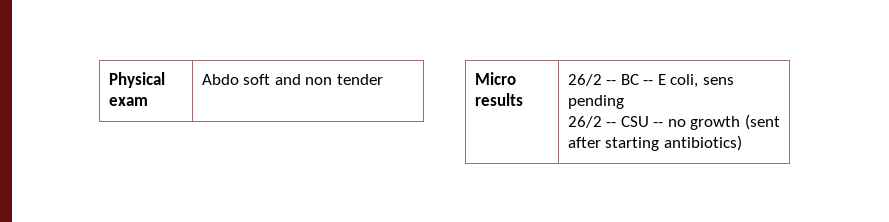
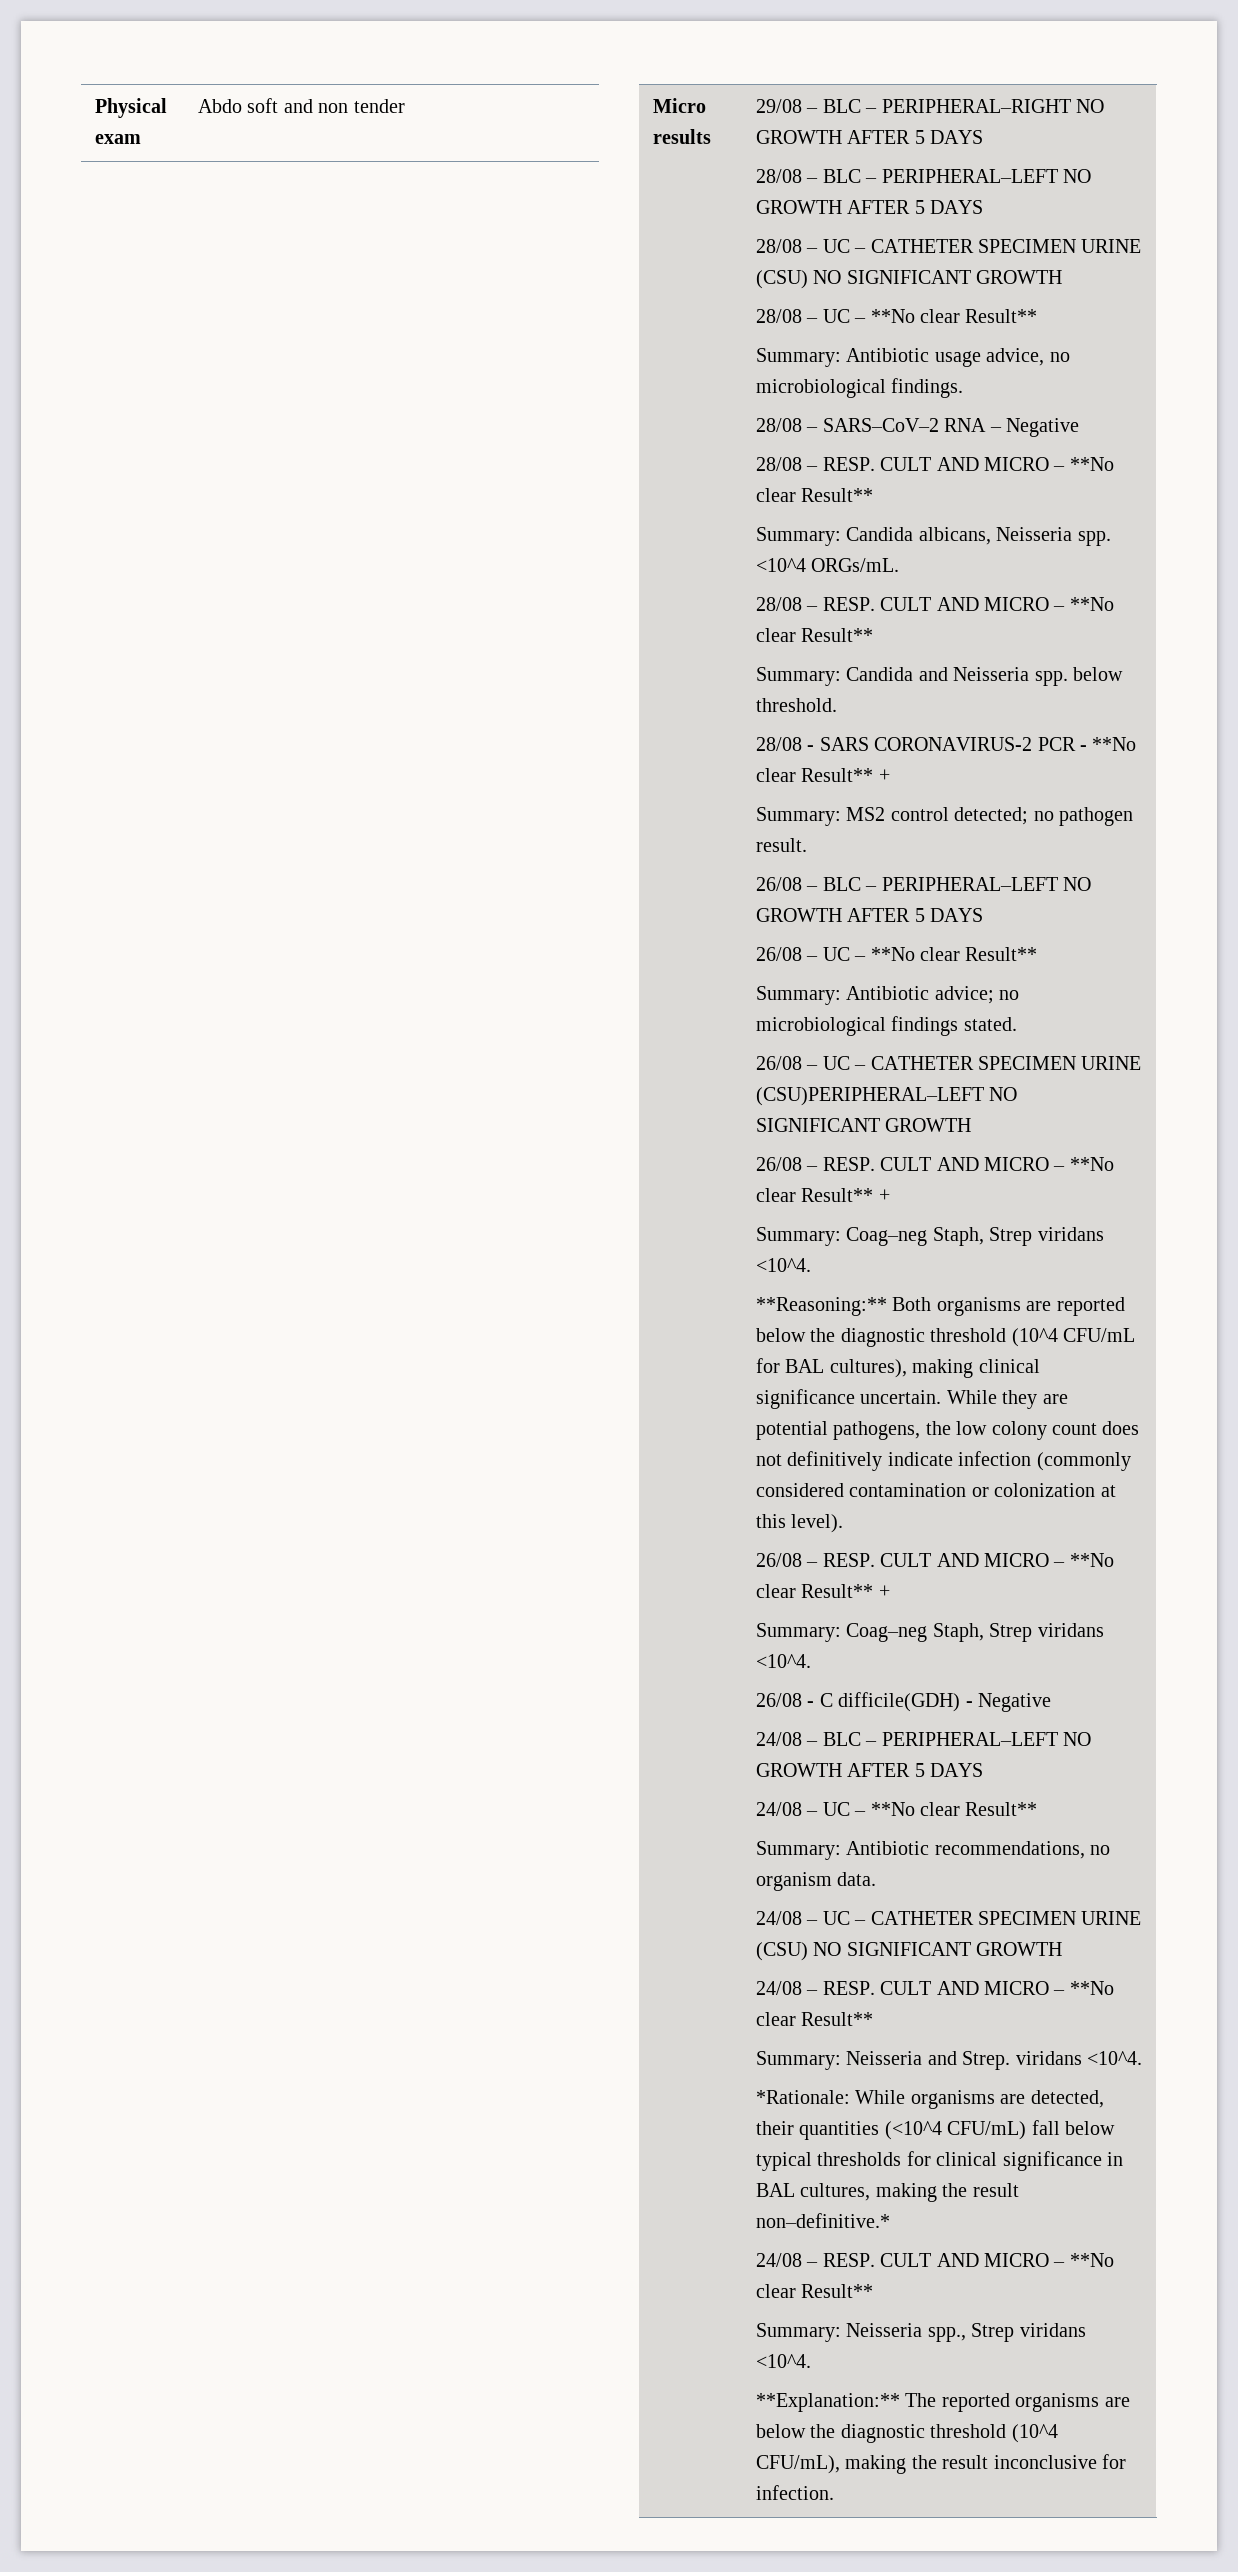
[567,74,734,88] [567,95,624,109] [567,114,780,130] [567,135,742,151] 26/2 -- BC -- E coli, sens pending // 26/2 -- CSU -- no growth (sent after starting antibiotics) -> [756,99,1105,113] [756,130,984,144] [756,169,1092,183] [756,200,984,214] [756,239,1142,253] [756,270,1063,289] [756,309,1038,323] [756,348,1070,367] [756,378,964,398] [756,418,1080,437] [756,457,1114,471] [756,488,874,502] [756,527,1111,546] [756,558,900,572] [756,597,1114,611] [756,628,874,642] [756,667,1124,686] [756,698,838,712] [756,737,1137,751] [756,768,890,782] [756,807,1134,826] [756,838,808,852] [756,877,1092,891] [756,908,984,922] [756,947,1038,961] [756,986,1020,1005] [756,1016,1017,1036] [756,1056,1142,1070] [756,1087,1018,1106] [756,1118,972,1132] [756,1157,1114,1171] [756,1188,890,1202] [756,1227,1104,1246] [756,1258,812,1272] [756,1297,1125,1316] [756,1328,1136,1347] [756,1358,1040,1378] [756,1389,1068,1409] [756,1421,1140,1440] [756,1451,1131,1471] [756,1483,1116,1497] [756,1514,844,1533] [756,1553,1114,1567] [756,1584,890,1598] [756,1623,1104,1642] [756,1654,812,1668] [756,1692,1052,1712] [756,1732,1092,1746] [756,1763,984,1777] [756,1802,1038,1816] [756,1841,1111,1860] [756,1872,877,1891] [756,1911,1142,1925] [756,1942,1063,1961] [756,1981,1114,1995] [756,2012,874,2026] [756,2051,1143,2070] [756,2090,1104,2109] [756,2120,1116,2140] [756,2151,1124,2171] [756,2183,1019,2202] [756,2213,891,2228] [756,2253,1114,2267] [756,2284,874,2298] [756,2323,1086,2342] [756,2354,812,2368] [756,2393,1130,2412] [756,2424,1058,2443] [756,2454,1127,2474] [756,2485,835,2500] 29/08 – BLC – PERIPHERAL–RIGHT NO GROWTH AFTER 5 DAYS // 28/08 – BLC – PERIPHERAL–LEFT NO GROWTH AFTER 5 DAYS // 28/08 – UC – CATHETER SPECIMEN URINE (CSU) NO SIGNIFICANT GROWTH // 28/08 – UC – **No clear Result** // Summary: Antibiotic usage advice, no microbiological findings. // 28/08 – SARS–CoV–2 RNA – Negative // 28/08 – RESP. CULT AND MICRO – **No clear Result** // Summary: Candida albicans, Neisseria spp. <10^4 ORGs/mL. // 28/08 – RESP. CULT AND MICRO – **No clear Result** // Summary: Candida and Neisseria spp. below threshold. // 28/08 - SARS CORONAVIRUS-2 PCR - **No clear Result** + // Summary: MS2 control detected; no pathogen result. // 26/08 – BLC – PERIPHERAL–LEFT NO GROWTH AFTER 5 DAYS // 26/08 – UC – **No clear Result** // Summary: Antibiotic advice; no microbiological findings stated. // 26/08 – UC – CATHETER SPECIMEN URINE (CSU)PERIPHERAL–LEFT NO SIGNIFICANT GROWTH // 26/08 – RESP. CULT AND MICRO – **No clear Result** + // Summary: Coag–neg Staph, Strep viridans <10^4. // **Reasoning:** Both organisms are reported below the diagnostic threshold (10^4 CFU/mL for BAL cultures), making clinical significance uncertain. While they are potential pathogens, the low colony count does not definitively indicate infection (commonly considered contamination or colonization at this level). // 26/08 – RESP. CULT AND MICRO – **No clear Result** + // Summary: Coag–neg Staph, Strep viridans <10^4. // 26/08 - C difficile(GDH) - Negative // 24/08 – BLC – PERIPHERAL–LEFT NO GROWTH AFTER 5 DAYS // 24/08 – UC – **No clear Result** // Summary: Antibiotic recommendations, no organism data. // 24/08 – UC – CATHETER SPECIMEN URINE (CSU) NO SIGNIFICANT GROWTH // 24/08 – RESP. CULT AND MICRO – **No clear Result** // Summary: Neisseria and Strep. viridans <10^4. // *Rationale: While organisms are detected, their quantities (<10^4 CFU/mL) fall below typical thresholds for clinical significance in BAL cultures, making the result non–definitive.* // 24/08 – RESP. CULT AND MICRO – **No clear Result** // Summary: Neisseria spp., Strep viridans <10^4. // **Explanation:** The reported organisms are below the diagnostic threshold (10^4 CFU/mL), making the result inconclusive for infection.

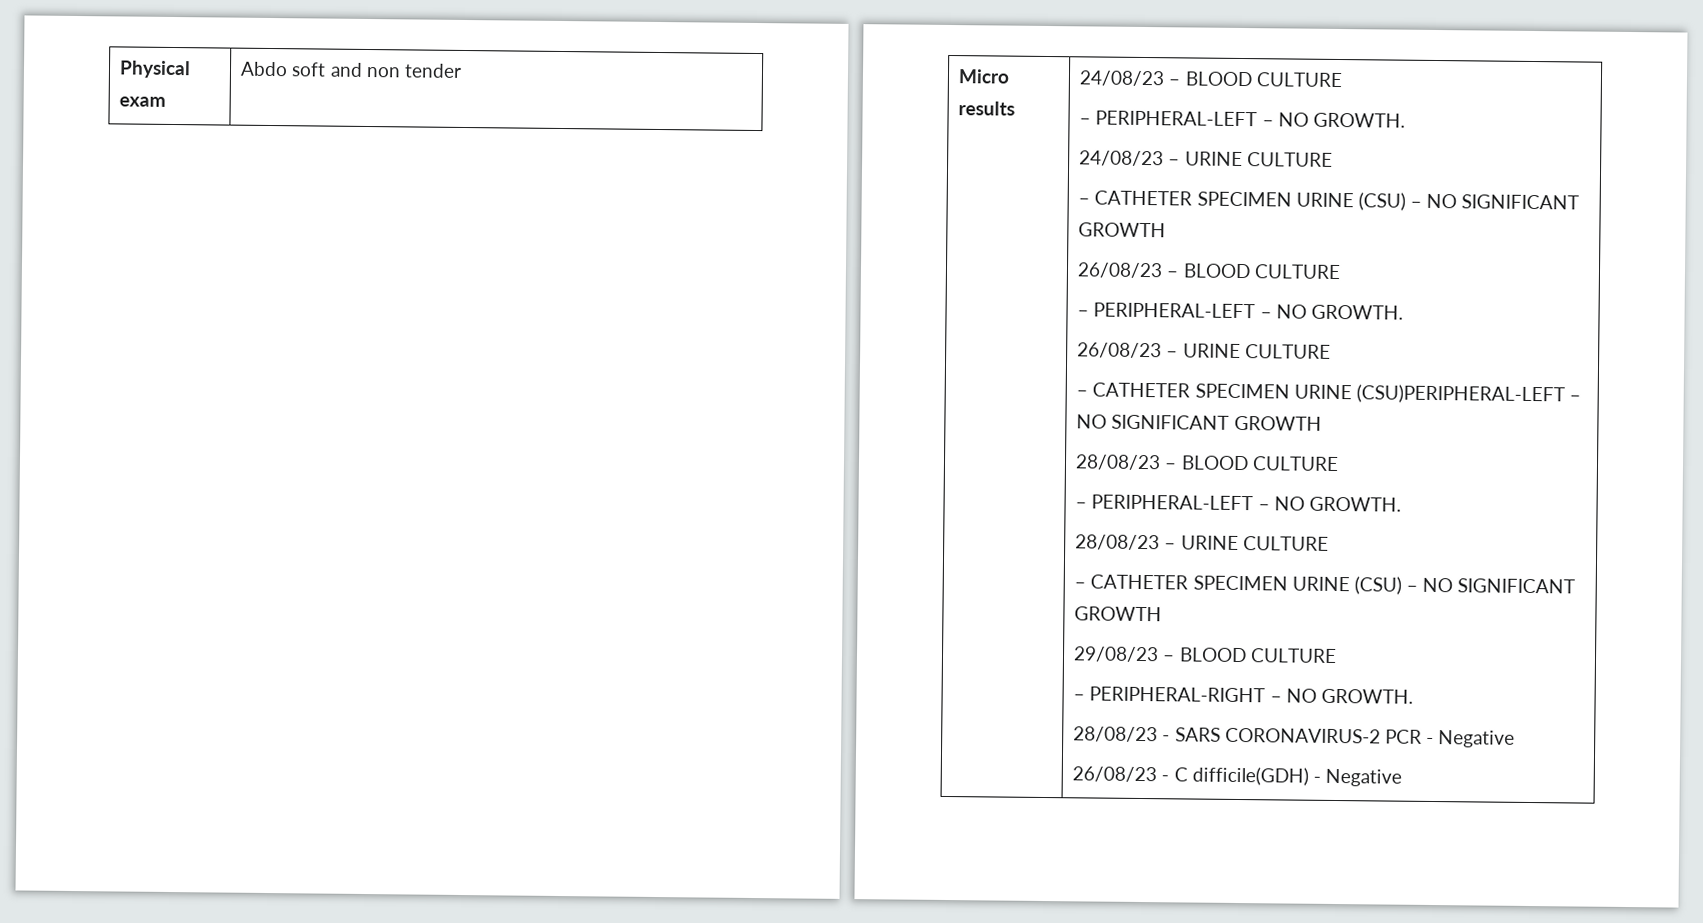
[756,99,1105,113] [756,130,984,144] [756,169,1092,183] [756,200,984,214] [756,239,1142,253] [756,270,1063,289] [756,309,1038,323] [756,348,1070,367] [756,378,964,398] [756,418,1080,437] [756,457,1114,471] [756,488,874,502] [756,527,1111,546] [756,558,900,572] [756,597,1114,611] [756,628,874,642] [756,667,1124,686] [756,698,838,712] [756,737,803,751] 29/08 – BLC – PERIPHERAL–RIGHT NO GROWTH AFTER 5 DAYS // 28/08 – BLC – PERIPHERAL–LEFT NO GROWTH AFTER 5 DAYS // 28/08 – UC – CATHETER SPECIMEN URINE (CSU) NO SIGNIFICANT GROWTH // 28/08 – UC – **No clear Result** // Summary: Antibiotic usage advice, no microbiological findings. // 28/08 – SARS–CoV–2 RNA – Negative // 28/08 – RESP. CULT AND MICRO – **No clear Result** // Summary: Candida albicans, Neisseria spp. <10^4 ORGs/mL. // 28/08 – RESP. CULT AND MICRO – **No clear Result** // Summary: Candida and Neisseria spp. below threshold. // 28/08 -> [1079,70,1343,88] [1079,110,1405,128] [1079,150,1333,167] [1078,190,1580,211] [1078,222,1167,238] [1077,262,1341,280] [1077,302,1403,320] [1077,342,1331,359] [1076,382,1582,405] [1076,414,1322,431] [1075,454,1339,472] [1075,494,1401,512] [1075,534,1329,551] [1074,574,1576,595] [1074,606,1163,622] [1073,646,1337,663] [1073,686,1413,704] [1073,726,1159,743] 24/08/23 – BLOOD CULTURE // – PERIPHERAL-LEFT – NO GROWTH. // 24/08/23 – URINE CULTURE // – CATHETER SPECIMEN URINE (CSU) – NO SIGNIFICANT GROWTH // 26/08/23 – BLOOD CULTURE // – PERIPHERAL-LEFT – NO GROWTH. // 26/08/23 – URINE CULTURE // – CATHETER SPECIMEN URINE (CSU)PERIPHERAL-LEFT – NO SIGNIFICANT GROWTH // 28/08/23 – BLOOD CULTURE // – PERIPHERAL-LEFT – NO GROWTH. // 28/08/23 – URINE CULTURE // – CATHETER SPECIMEN URINE (CSU) – NO SIGNIFICANT GROWTH // 29/08/23 – BLOOD CULTURE // – PERIPHERAL-RIGHT – NO GROWTH. // 28/08/23
[1092,737,1137,751] [756,768,890,782] [756,807,1134,826] [756,838,808,852] [756,877,1092,891] [756,908,984,922] [756,947,1038,961] [756,986,1020,1005] [756,1016,1017,1036] [756,1056,1142,1070] [756,1087,1018,1106] [756,1118,972,1132] [756,1157,1114,1171] [756,1188,890,1202] [756,1227,1104,1246] [756,1258,812,1272] [756,1297,1125,1316] [756,1328,1136,1347] [756,1358,1040,1378] [756,1389,1068,1409] [756,1421,1140,1440] [756,1451,1131,1471] [756,1483,1116,1497] [756,1514,844,1533] [756,1553,1114,1567] [756,1584,890,1598] [756,1623,1104,1642] [756,1654,812,1668] [756,1693,803,1707] **No clear Result** + // Summary: MS2 control detected; no pathogen result. // 26/08 – BLC – PERIPHERAL–LEFT NO GROWTH AFTER 5 DAYS // 26/08 – UC – **No clear Result** // Summary: Antibiotic advice; no microbiological findings stated. // 26/08 – UC – CATHETER SPECIMEN URINE (CSU)PERIPHERAL–LEFT NO SIGNIFICANT GROWTH // 26/08 – RESP. CULT AND MICRO – **No clear Result** + // Summary: Coag–neg Staph, Strep viridans <10^4. // **Reasoning:** Both organisms are reported below the diagnostic threshold (10^4 CFU/mL for BAL cultures), making clinical significance uncertain. While they are potential pathogens, the low colony count does not definitively indicate infection (commonly considered contamination or colonization at this level). // 26/08 – RESP. CULT AND MICRO – **No clear Result** + // Summary: Coag–neg Staph, Strep viridans <10^4. // 26/08 -> [1438,730,1516,748] [1072,766,1158,783] Negative // 26/08/23
[756,1732,1092,1746] [756,1763,984,1777] [756,1802,1038,1816] [756,1841,1111,1860] [756,1872,877,1891] [756,1911,1142,1925] [756,1942,1063,1961] [756,1981,1114,1995] [756,2012,874,2026] [756,2051,1143,2070] [756,2090,1104,2109] [756,2120,1116,2140] [756,2151,1124,2171] [756,2183,1019,2202] [756,2213,891,2228] [756,2253,1114,2267] [756,2284,874,2298] [756,2323,1086,2342] [756,2354,812,2368] [756,2393,1130,2412] [756,2424,1058,2443] [756,2454,1127,2474] [756,2485,835,2500] // 24/08 – BLC – PERIPHERAL–LEFT NO GROWTH AFTER 5 DAYS // 24/08 – UC – **No clear Result** // Summary: Antibiotic recommendations, no organism data. // 24/08 – UC – CATHETER SPECIMEN URINE (CSU) NO SIGNIFICANT GROWTH // 24/08 – RESP. CULT AND MICRO – **No clear Result** // Summary: Neisseria and Strep. viridans <10^4. // *Rationale: While organisms are detected, their quantities (<10^4 CFU/mL) fall below typical thresholds for clinical significance in BAL cultures, making the result non–definitive.* // 24/08 – RESP. CULT AND MICRO – **No clear Result** // Summary: Neisseria spp., Strep viridans <10^4. // **Explanation:** The reported organisms are below the diagnostic threshold (10^4 CFU/mL), making the result inconclusive for infection. -> (1403, 777) none

